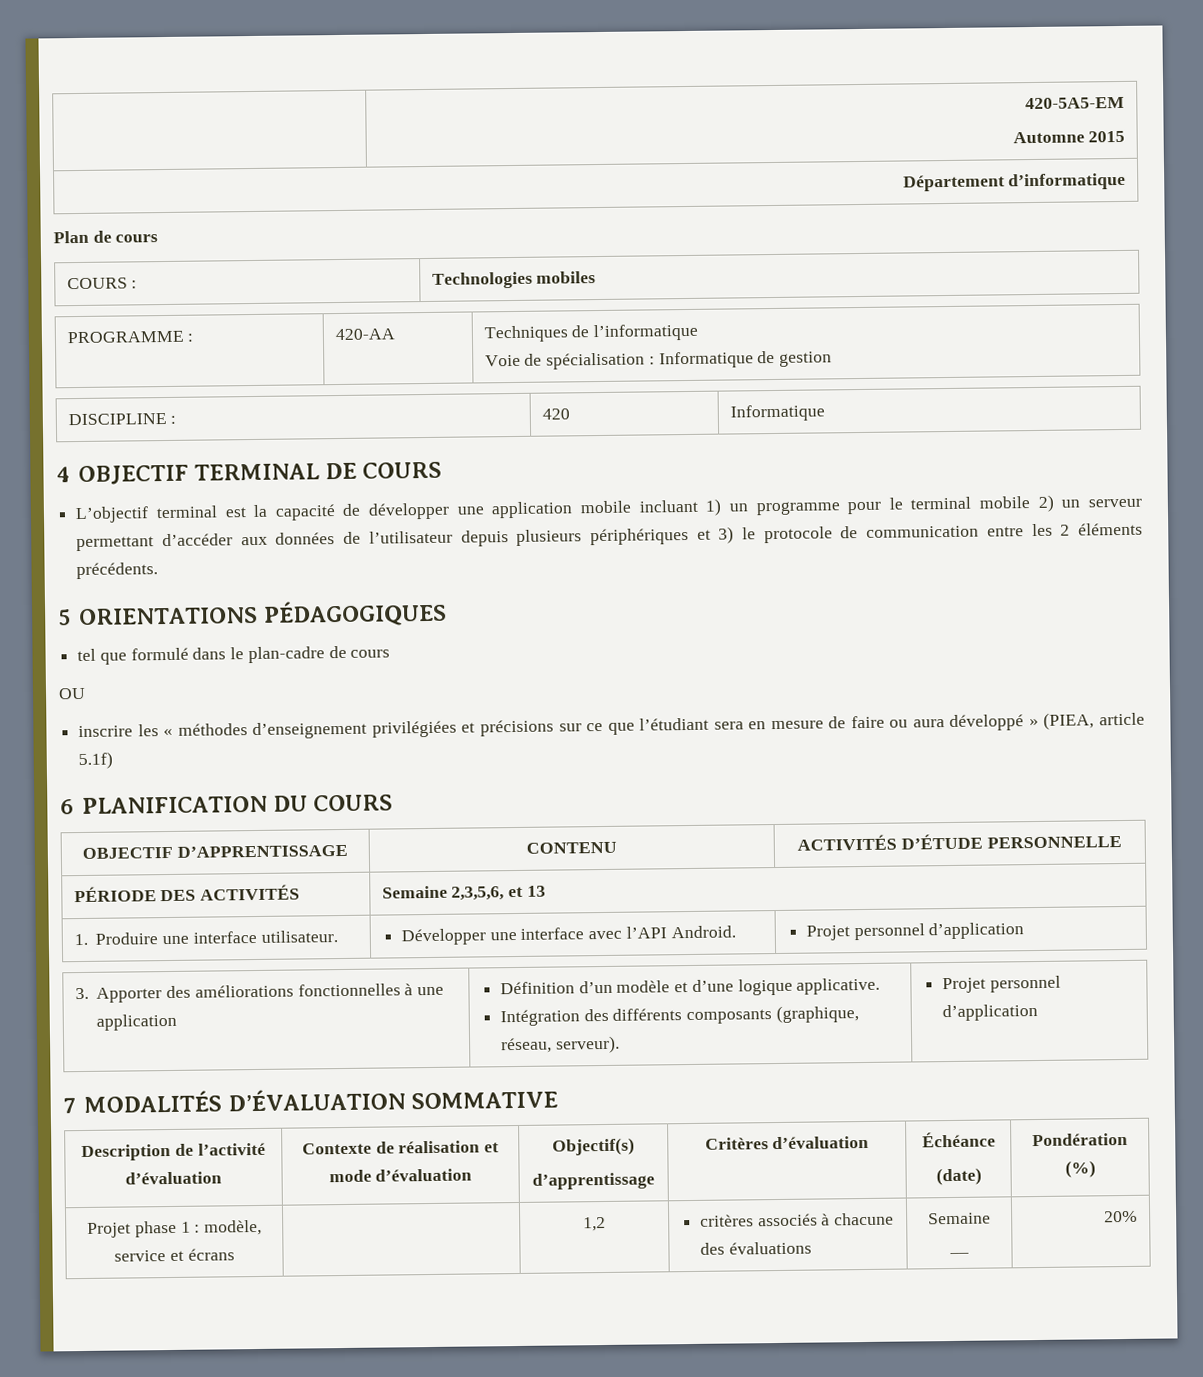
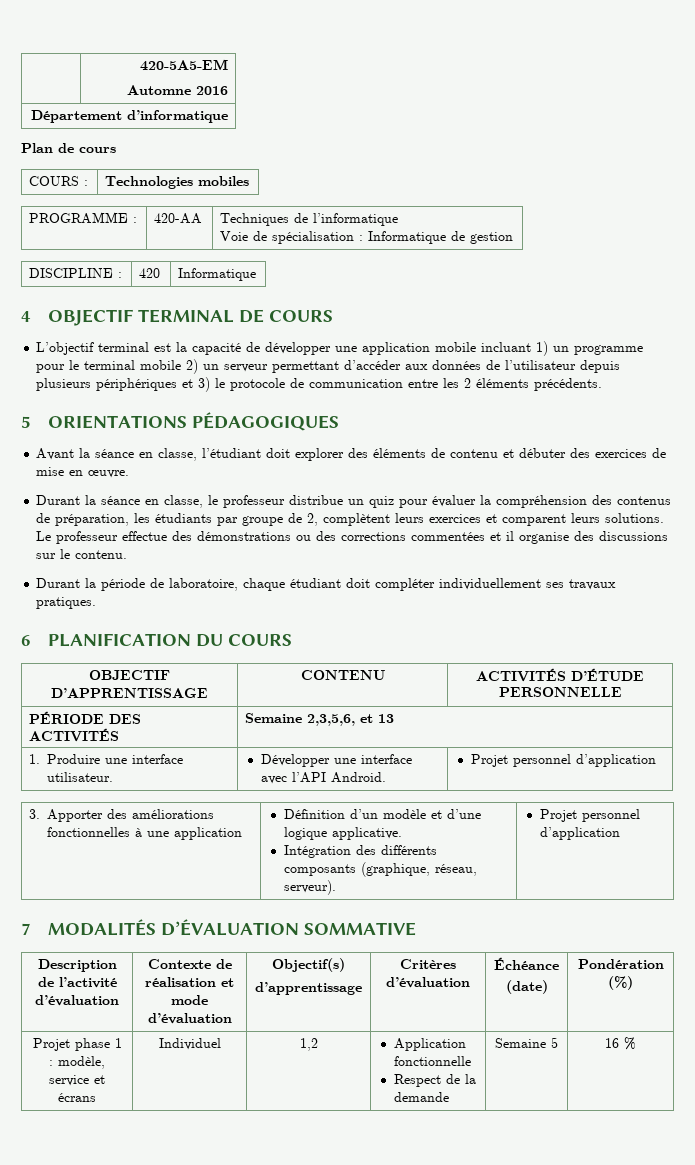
[1088,130,1126,143] 2015 -> [195,86,228,95] 2016
[77,645,391,665] [58,687,86,700] [78,712,1145,740] [78,751,114,770] tel que formulé dans le plan-cadre de cours // OU // inscrire les « méthodes d’enseignement privilégiées et précisions sur ce que l’étudiant sera en mesure de faire ou aura développé » (PIEA, article 5.1f) -> [36,448,667,461] [36,467,130,478] [36,495,672,508] [36,513,665,526] [36,531,669,544] [36,549,128,559] [36,578,617,591] [36,597,97,609] Avant la séance en classe, l’étudiant doit explorer des éléments de contenu et débuter des exercices de mise en œuvre. // Durant la séance en classe, le professeur distribue un quiz pour évaluer la compréhension des contenus de préparation, les étudiants par groupe de 2, complètent leurs exercices et comparent leurs solutions. Le professeur effectue des démonstrations ou des corrections commentées et il organise des discussions sur le contenu. // Durant la période de laboratoire, chaque étudiant doit compléter individuellement ses travaux pratiques.
(235, 1254) none -> [158,1038,221,1050] Individuel
[699,1212,895,1227] [699,1241,812,1255] [928,1212,991,1225] [949,1251,969,1255] [1104,1210,1139,1223] critères associés à chacune des évaluations | Semaine __ | 20% -> [393,1038,466,1051] [393,1056,471,1066] [393,1074,476,1087] [393,1092,449,1102] [495,1037,558,1048] [605,1037,636,1050] Application fonctionnelle // Respect de la demande | Semaine 5 | 16 %

